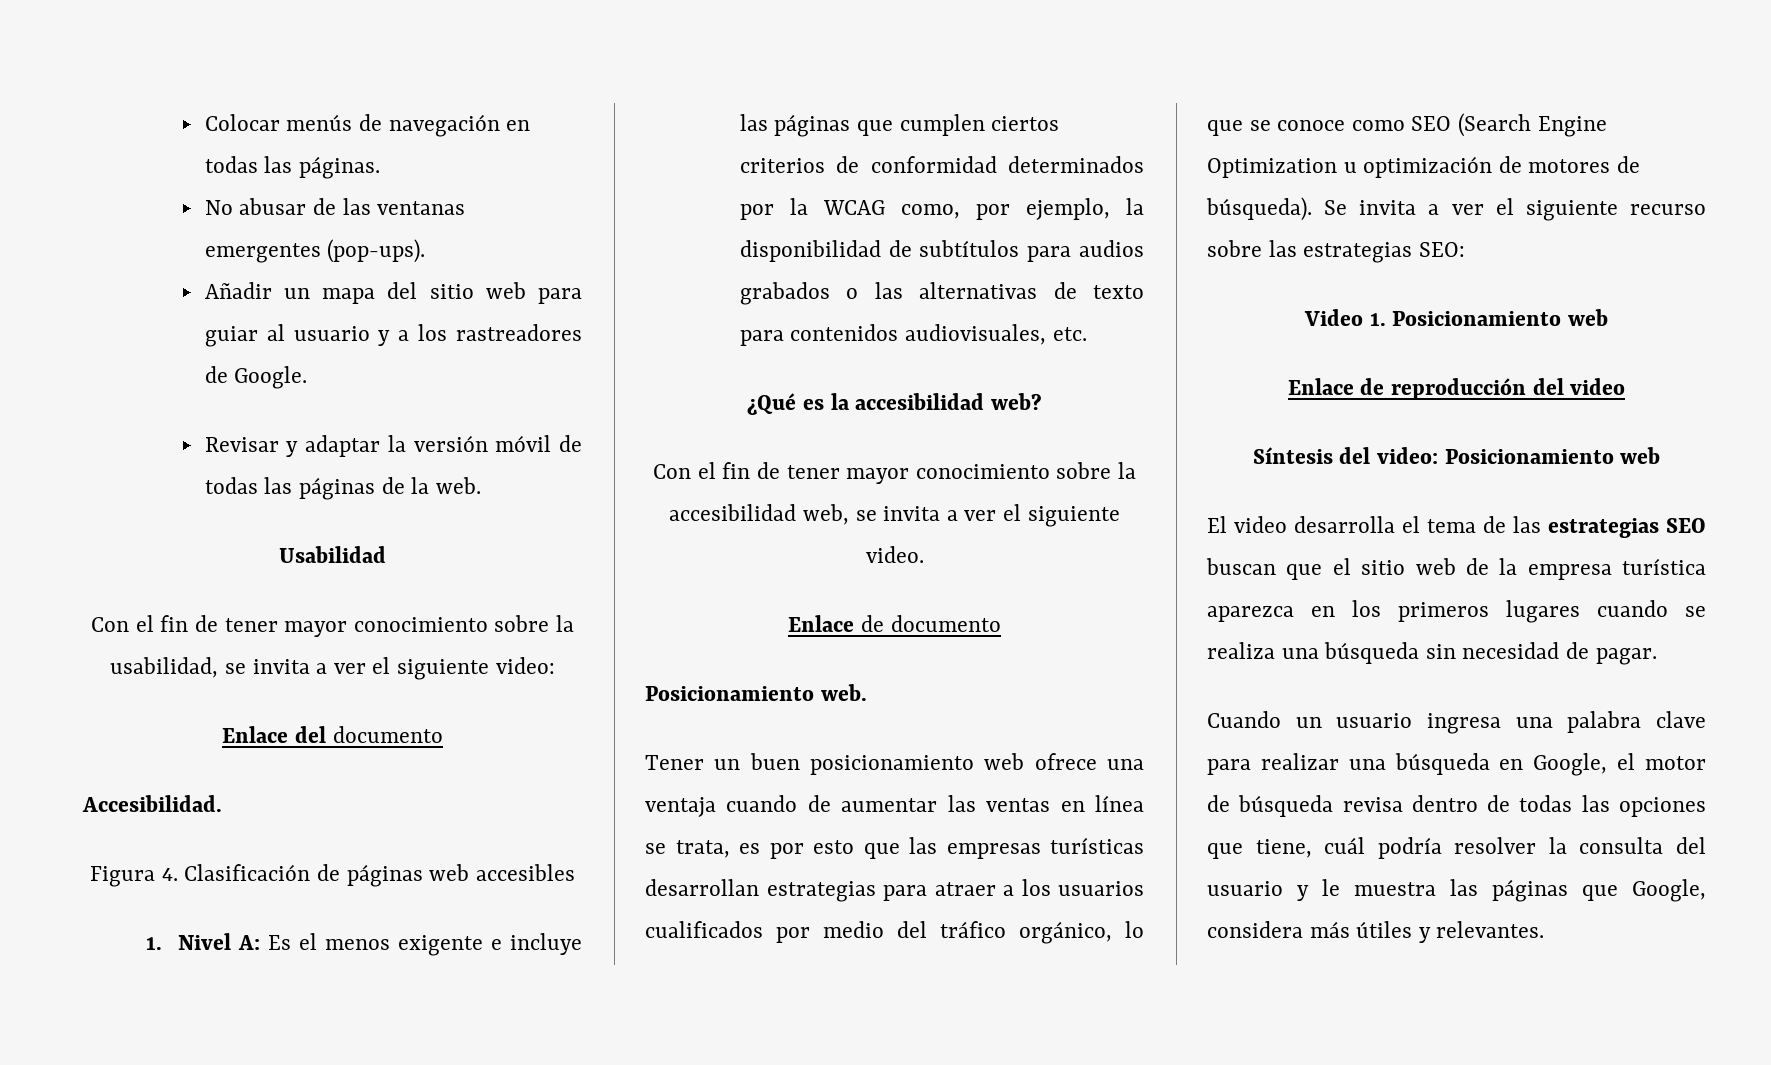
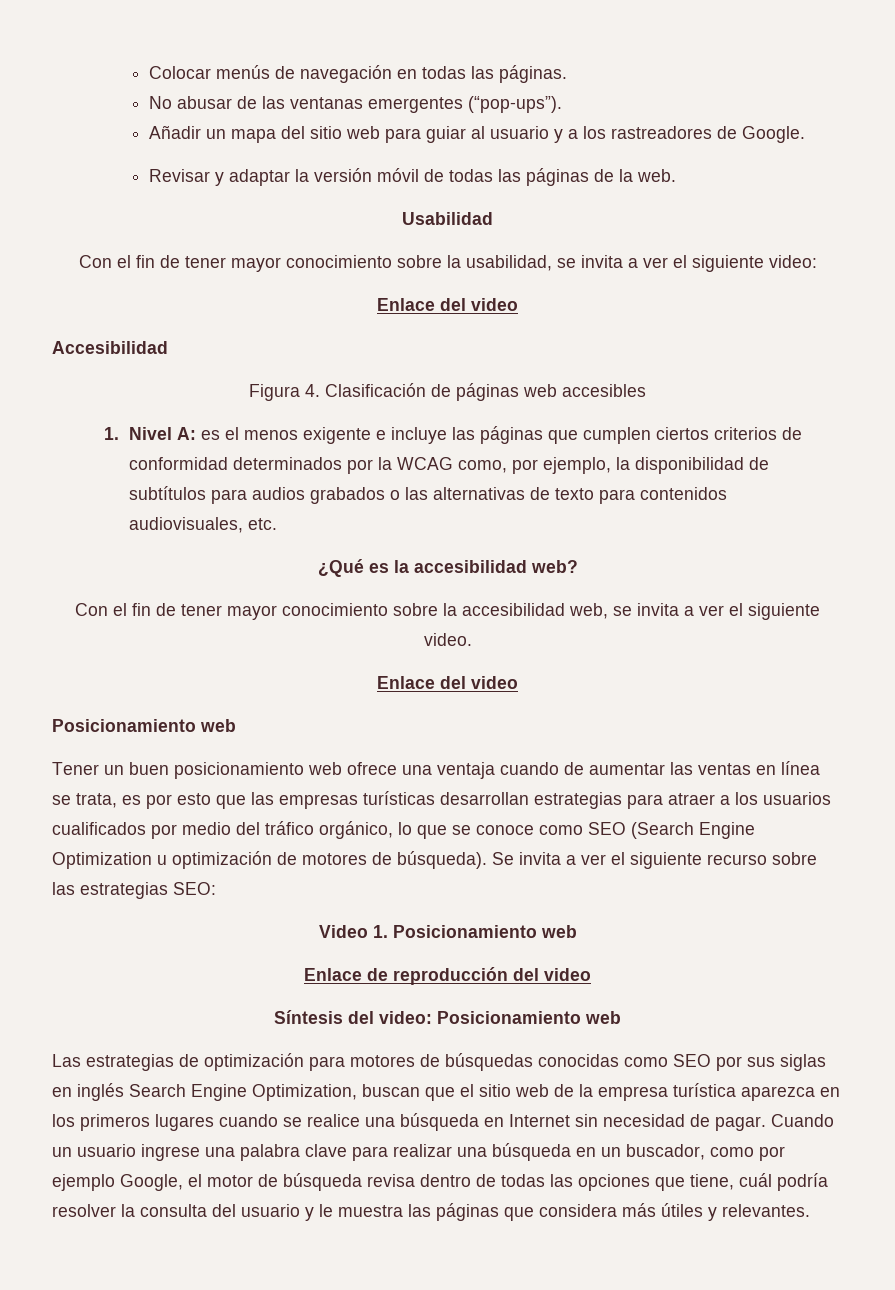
[327,239,426,263] (pop-ups). -> [467,96,562,113] (“pop-ups”).
[332,726,443,743] [82,795,222,812] documento // Accesibilidad. -> [471,298,518,311] [52,341,168,354] video // Accesibilidad
[267,935,291,950] Es -> [201,430,221,440] es
[861,615,1001,632] [645,684,867,701] de documento // Posicionamiento web. -> [440,676,518,689] [52,719,236,732] del video // Posicionamiento web
[1207,516,1706,538] El video desarrolla el tema de las estrategias SEO -> [52,1053,826,1071] [52,1083,357,1101] Las estrategias de optimización para motores de búsquedas conocidas como SEO por sus siglas en inglés Search Engine Optimization,
[1207,642,1420,664] realiza una búsqueda -> [307,1113,570,1131] realice una búsqueda en Internet
(1657, 656) // -> (766, 1123) none
[1427,713,1501,734] ingresa -> [141,1144,200,1161] ingrese
(1524, 764) none -> [601,1144,785,1161] [52,1174,115,1191] un buscador, como por ejemplo
[1632,879,1706,902] Google, -> (534, 1214) none

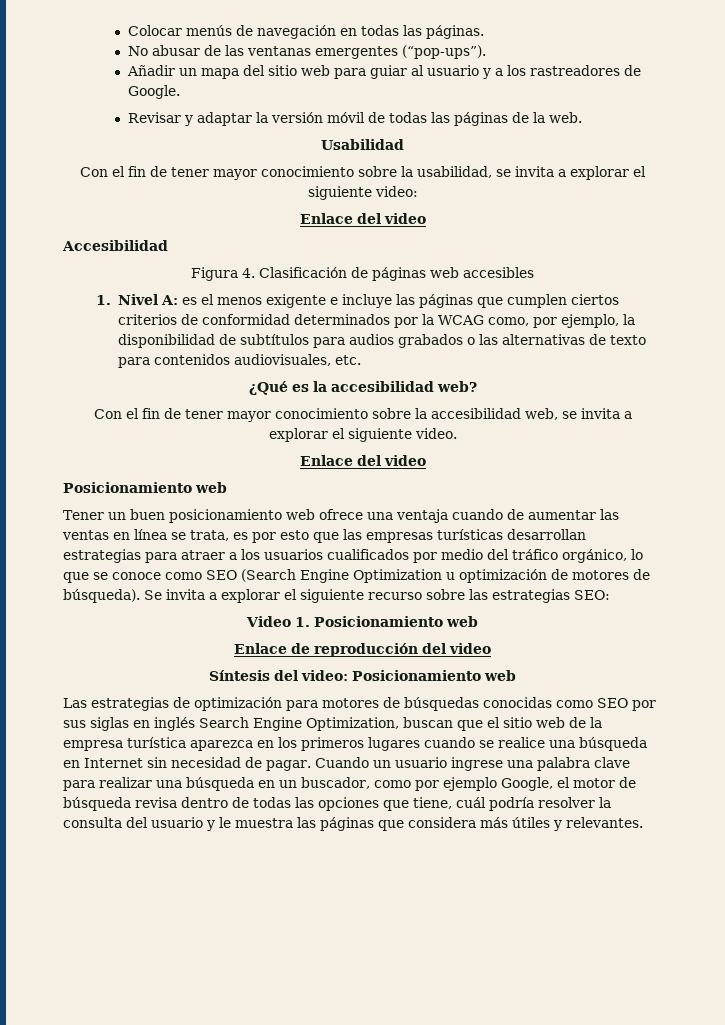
[642,257,668,268] ver -> [570,166,629,180] explorar
[699,605,724,616] ver -> [268,428,328,442] explorar
[581,854,606,865] ver -> [221,589,280,603] explorar

